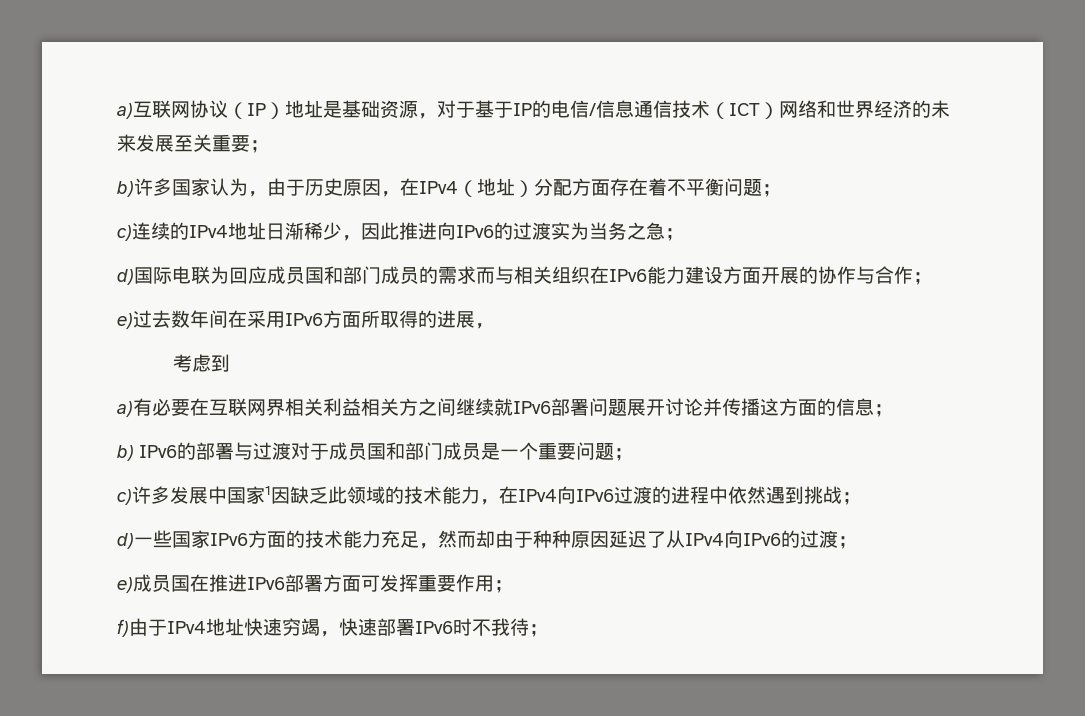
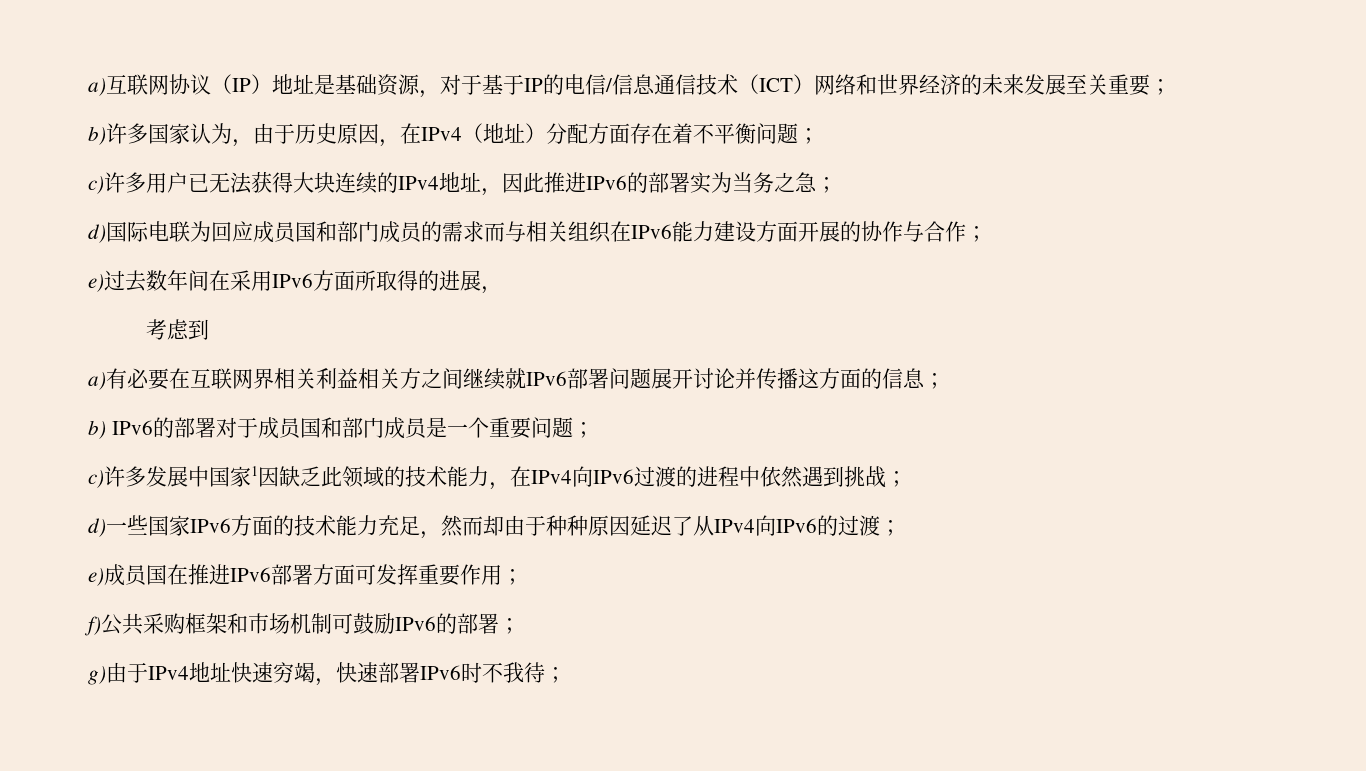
(132, 233) none -> [104,171,335,194] 许多用户已无法获得大块
[266,222,342,240] 日渐稀少 -> (481, 182) none
[437,222,551,240] 向IPv6的过渡 -> [586,172,690,193] IPv6的部署
[234,442,292,460] 与过渡 -> (216, 427) none
(129, 628) none -> [101,613,520,635] [88,666,106,685] 公共采购框架和市场机制可鼓励IPv6的部署； // g)

